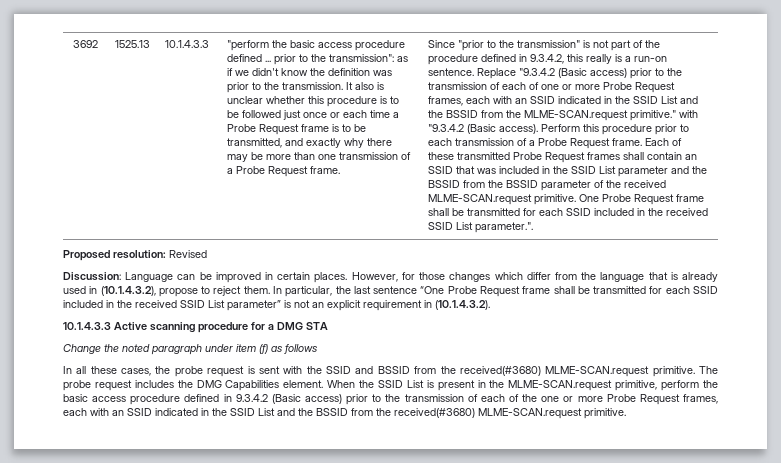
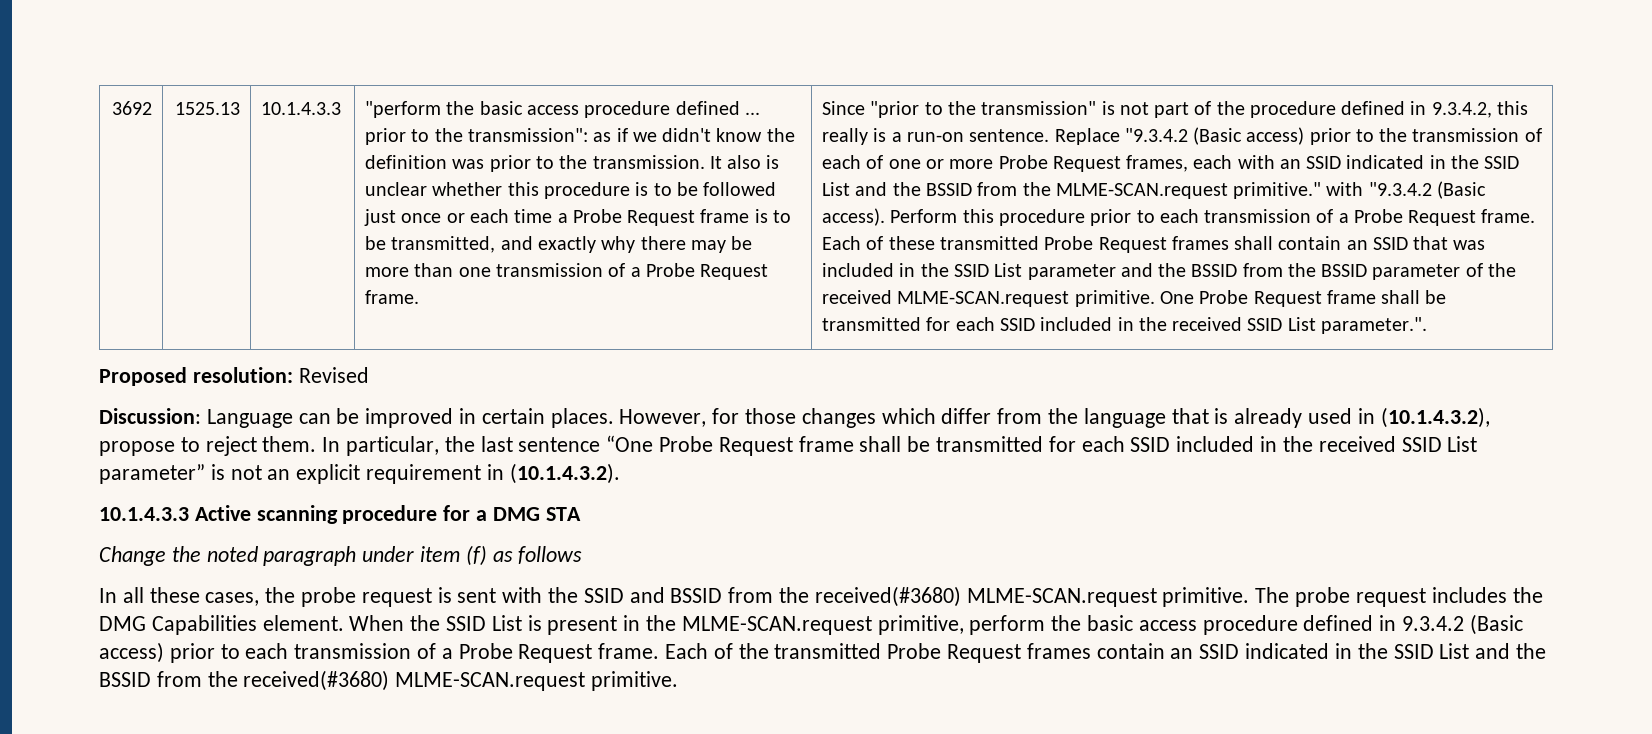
[385,394,719,405] [63,408,109,416] the transmission of each of the one or more Probe Request frames, each with -> [245,643,1165,663] each transmission of a Probe Request frame. Each of the transmitted Probe Request frames contain

